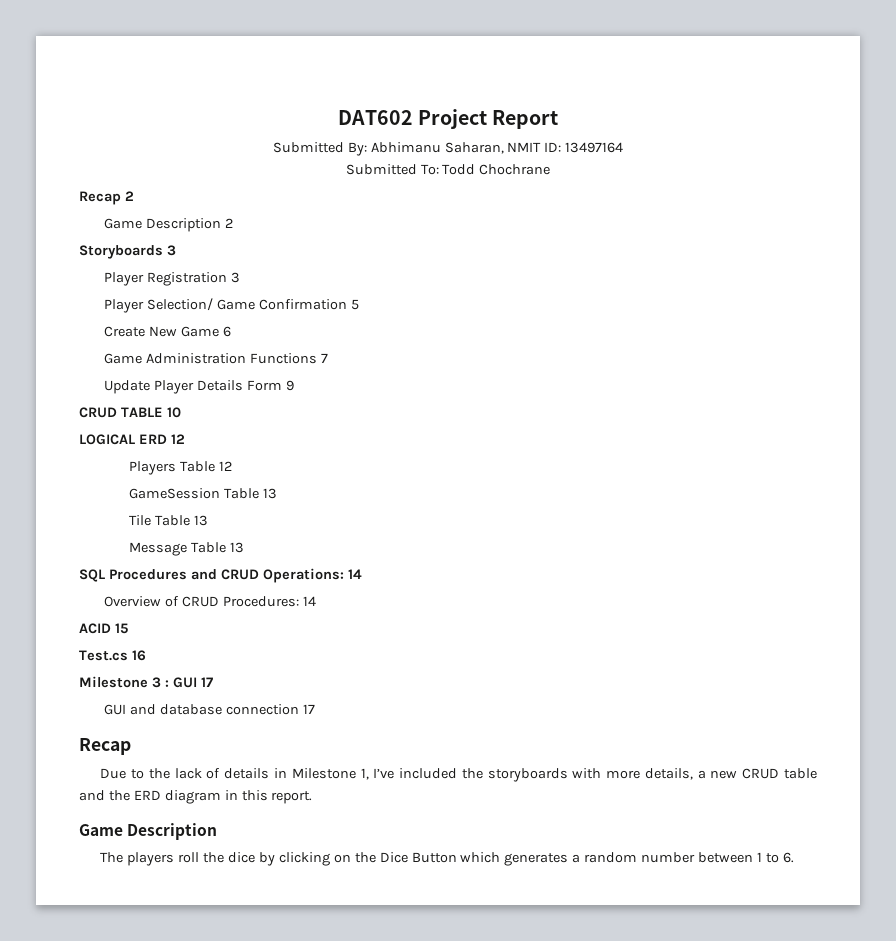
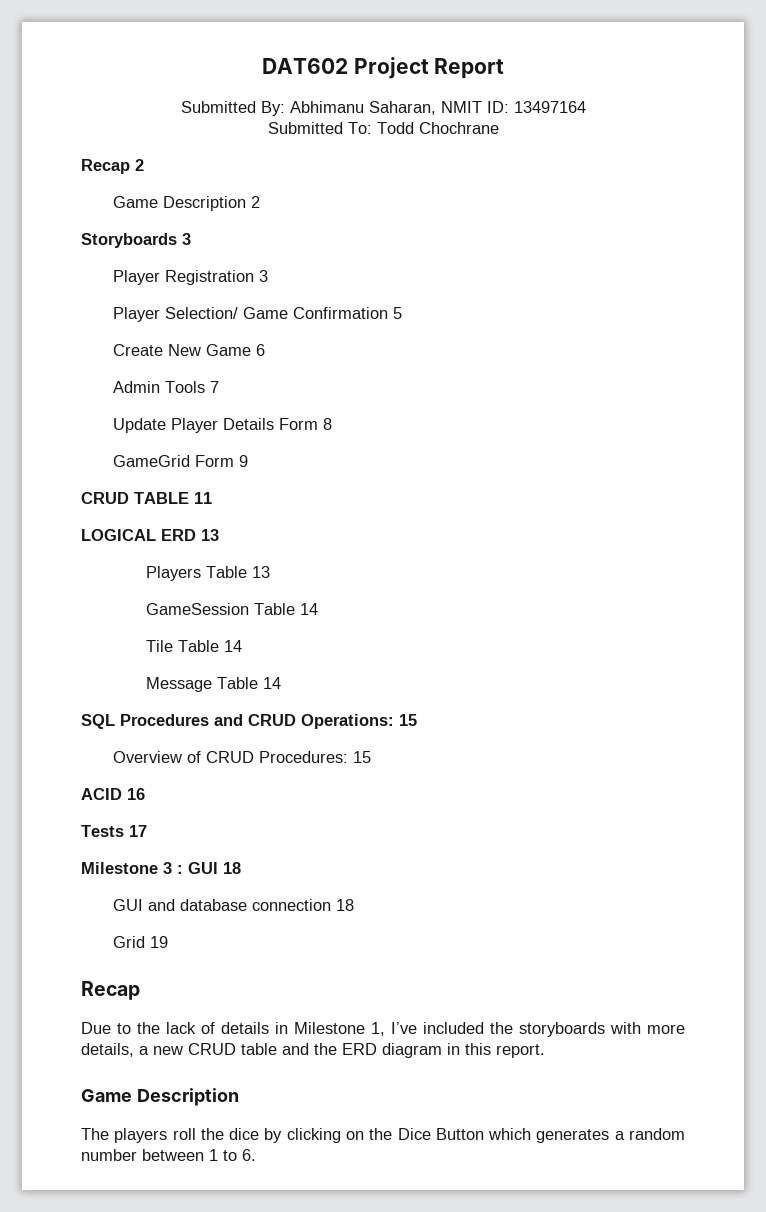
[103,353,317,364] Game Administration Functions -> [113,381,206,393] Admin Tools
(282, 385) none -> [323,418,333,430] [113,455,235,467] 8 // GameGrid Form
[166,407,181,418] 10 -> [194,492,212,504] 11
[170,434,185,444] 12 -> [201,529,219,541] 13
[218,461,232,471] 12 -> [251,566,270,578] 13
[262,488,277,499] 13 -> [299,603,318,615] 14
[193,515,208,526] 13 -> [223,640,242,652] 14
[229,542,244,553] 13 -> [262,677,281,689] 14
[347,569,362,579] 14 -> [399,714,417,726] 15
[302,596,316,606] 14 -> [353,751,372,763] 15
[114,623,128,634] [79,650,146,661] 15 // Test.cs 16 -> [127,788,145,800] [81,825,147,837] 16 // Tests 17
[200,677,213,687] 17 -> [223,862,241,874] 18
[302,704,315,714] 17 -> [336,899,355,911] [113,936,169,948] 18 // Grid 19

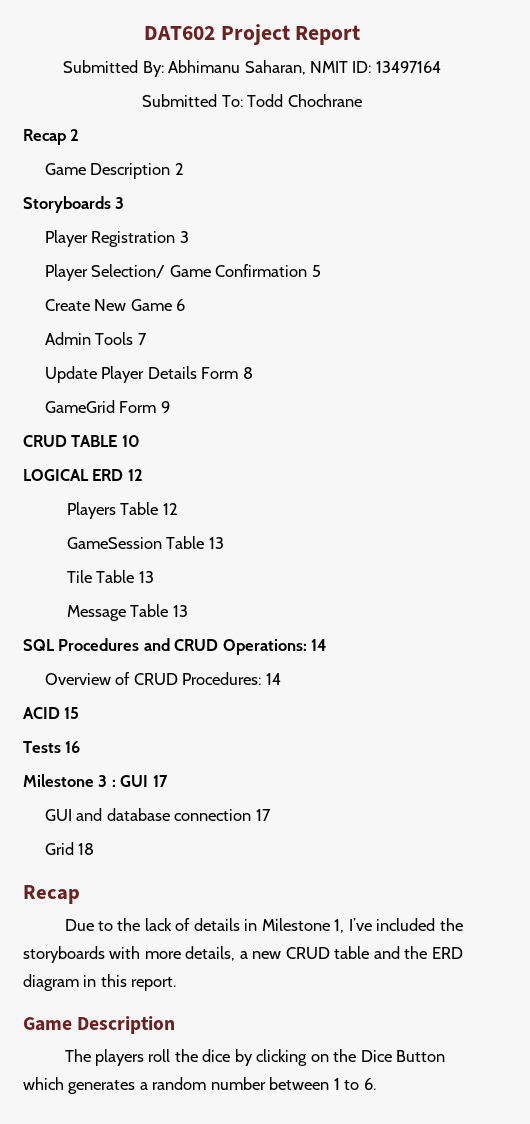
[194,492,212,504] 11 -> [121,435,140,447] 10
[201,529,219,541] 13 -> [127,469,143,481] 12
[251,566,270,578] 13 -> [162,503,178,515] 12
[299,603,318,615] 14 -> [208,537,224,549] 13
[223,640,242,652] 14 -> [138,571,154,583] 13
[262,677,281,689] 14 -> [172,605,188,617] 13
[399,714,417,726] 15 -> [311,639,328,651] 14
[353,751,372,763] [81,788,122,800] 15 // ACID -> [265,673,281,685] [23,707,80,719] [23,741,61,753] 14 // ACID 15 // Tests
[81,825,147,837] // Tests 17 -> (81, 747) none
[223,862,241,874] 18 -> [152,775,168,787] 17
[336,899,355,911] 18 -> [255,809,271,821] 17
[150,936,169,948] 19 -> [78,843,95,855] 18

